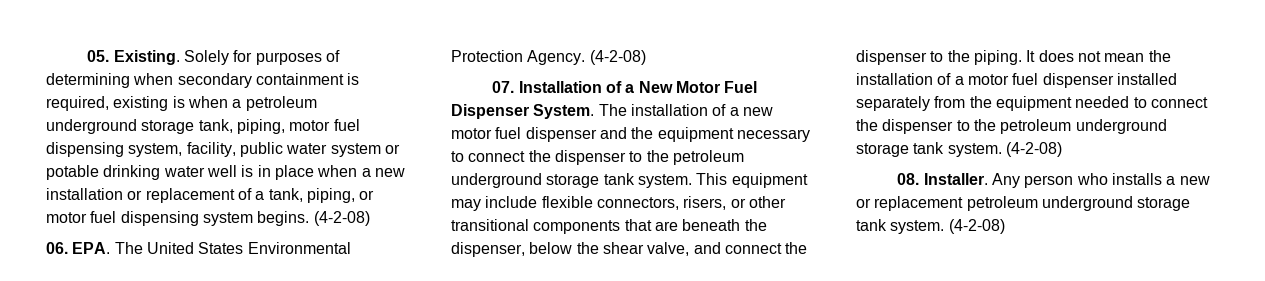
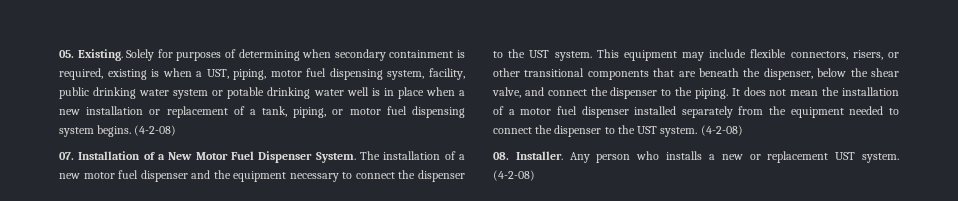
[245,96,317,111] [46,119,233,134] petroleum underground storage tank, -> [206,69,229,79] UST,
(283, 149) none -> [93,87,137,99] drinking
[46,242,351,254] [451,50,646,65] // 06. EPA. The United States Environmental Protection Agency. (4-2-08) -> (177, 130) none
[672,150,744,165] [451,173,635,188] petroleum underground storage tank -> [529,50,550,58] UST
[1000,119,1167,134] [856,142,945,157] petroleum underground storage tank -> [637,126,658,134] UST
[966,196,1191,211] [856,219,887,231] petroleum underground storage tank -> [835,152,856,160] UST

